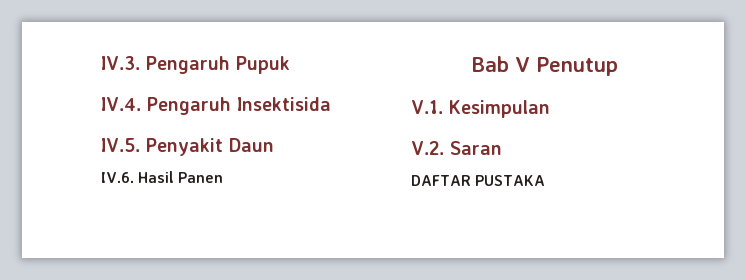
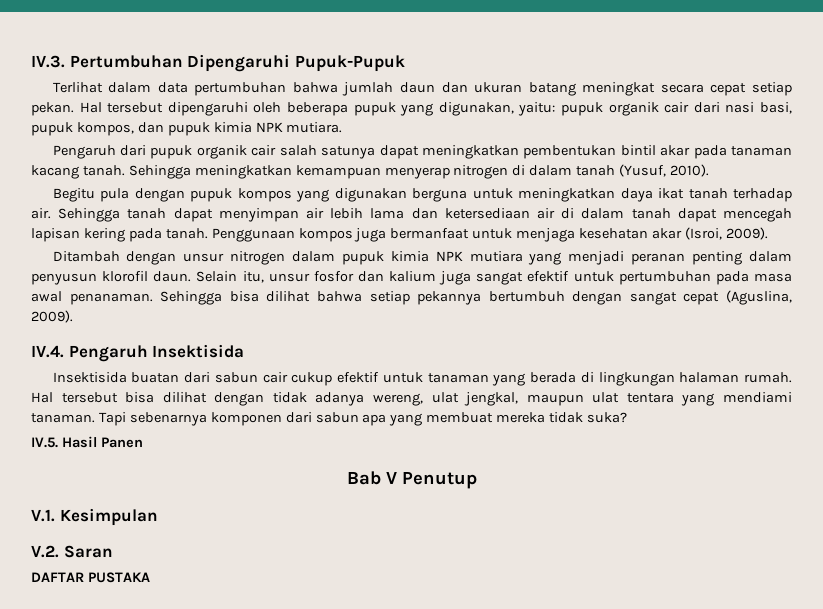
[145,56,290,74] [101,97,331,115] [101,138,274,156] [101,172,134,183] Pengaruh Pupuk // IV.4. Pengaruh Insektisida // IV.5. Penyakit Daun // IV.6. -> [69,54,405,72] [52,82,793,96] [31,102,793,116] [31,122,343,136] [52,145,793,159] [31,164,710,179] [52,188,792,202] [31,208,793,222] [31,227,768,242] [52,251,793,265] [31,271,792,285] [31,290,793,305] [31,310,73,323] [31,344,245,362] [52,372,792,386] [31,392,792,406] [31,412,628,426] [31,437,58,448] Pertumbuhan Dipengaruhi Pupuk-Pupuk // Terlihat dalam data pertumbuhan bahwa jumlah daun dan ukuran batang meningkat secara cepat setiap pekan. Hal tersebut dipengaruhi oleh beberapa pupuk yang digunakan, yaitu: pupuk organik cair dari nasi basi, pupuk kompos, dan pupuk kimia NPK mutiara. // Pengaruh dari pupuk organik cair salah satunya dapat meningkatkan pembentukan bintil akar pada tanaman kacang tanah. Sehingga meningkatkan kemampuan menyerap nitrogen di dalam tanah (Yusuf, 2010). // Begitu pula dengan pupuk kompos yang digunakan berguna untuk meningkatkan daya ikat tanah terhadap air. Sehingga tanah dapat menyimpan air lebih lama dan ketersediaan air di dalam tanah dapat mencegah lapisan kering pada tanah. Penggunaan kompos juga bermanfaat untuk menjaga kesehatan akar (Isroi, 2009). // Ditambah dengan unsur nitrogen dalam pupuk kimia NPK mutiara yang menjadi peranan penting dalam penyusun klorofil daun. Selain itu, unsur fosfor dan kalium juga sangat efektif untuk pertumbuhan pada masa awal penanaman. Sehingga bisa dilihat bahwa setiap pekannya bertumbuh dengan sangat cepat (Aguslina, 2009). // IV.4. Pengaruh Insektisida // Insektisida buatan dari sabun cair cukup efektif untuk tanaman yang berada di lingkungan halaman rumah. Hal tersebut bisa dilihat dengan tidak adanya wereng, ulat jengkal, maupun ulat tentara yang mendiami tanaman. Tapi sebenarnya komponen dari sabun apa yang membuat mereka tidak suka? // IV.5.

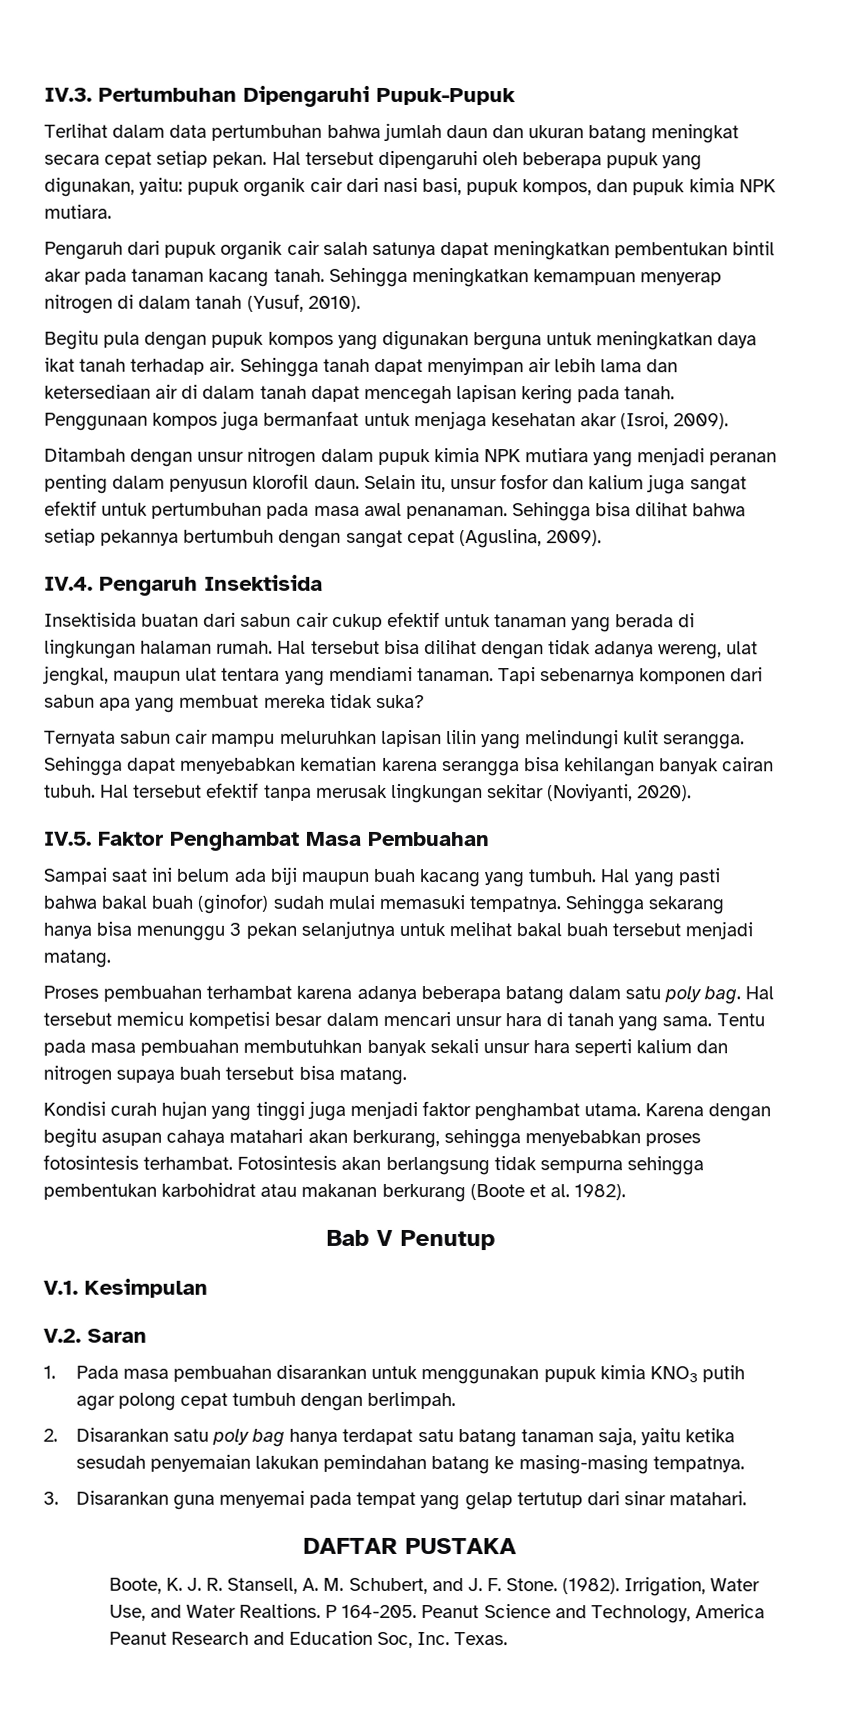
[31,436,143,448] IV.5. Hasil Panen -> [44,729,746,750] [44,756,775,777] [44,782,693,804] [44,831,490,851] [43,866,720,888] [43,893,725,915] [43,920,754,941] [43,949,111,968] [43,985,775,1005] [43,1011,765,1032] [43,1039,729,1057] [43,1065,407,1085] [43,1100,772,1122] [43,1128,702,1149] [43,1154,704,1176] [43,1182,627,1203] Ternyata sabun cair mampu meluruhkan lapisan lilin yang melindungi kulit serangga. Sehingga dapat menyebabkan kematian karena serangga bisa kehilangan banyak cairan tubuh. Hal tersebut efektif tanpa merusak lingkungan sekitar (Noviyanti, 2020). // IV.5. Faktor Penghambat Masa Pembuahan // Sampai saat ini belum ada biji maupun buah kacang yang tumbuh. Hal yang pasti bahwa bakal buah (ginofor) sudah mulai memasuki tempatnya. Sehingga sekarang hanya bisa menunggu 3 pekan selanjutnya untuk melihat bakal buah tersebut menjadi matang. // Proses pembuahan terhambat karena adanya beberapa batang dalam satu poly bag. Hal tersebut memicu kompetisi besar dalam mencari unsur hara di tanah yang sama. Tentu pada masa pembuahan membutuhkan banyak sekali unsur hara seperti kalium dan nitrogen supaya buah tersebut bisa matang. // Kondisi curah hujan yang tinggi juga menjadi faktor penghambat utama. Karena dengan begitu asupan cahaya matahari akan berkurang, sehingga menyebabkan proses fotosintesis terhambat. Fotosintesis akan berlangsung tidak sempurna sehingga pembentukan karbohidrat atau makanan berkurang (Boote et al. 1982).
[31,572,150,583] DAFTAR PUSTAKA -> [43,1364,745,1385] [75,1391,457,1411] [43,1427,736,1448] [75,1454,745,1475] [43,1490,748,1511] [303,1537,517,1555] [108,1577,761,1597] [108,1603,765,1624] [108,1630,509,1648] 1. Pada masa pembuahan disarankan untuk menggunakan pupuk kimia KNO3 putih agar polong cepat tumbuh dengan berlimpah. // 2. Disarankan satu poly bag hanya terdapat satu batang tanaman saja, yaitu ketika sesudah penyemaian lakukan pemindahan batang ke masing-masing tempatnya. // 3. Disarankan guna menyemai pada tempat yang gelap tertutup dari sinar matahari. // DAFTAR PUSTAKA // Boote, K. J. R. Stansell, A. M. Schubert, and J. F. Stone. (1982). Irrigation, Water Use, and Water Realtions. P 164-205. Peanut Science and Technology, America Peanut Research and Education Soc, Inc. Texas.

